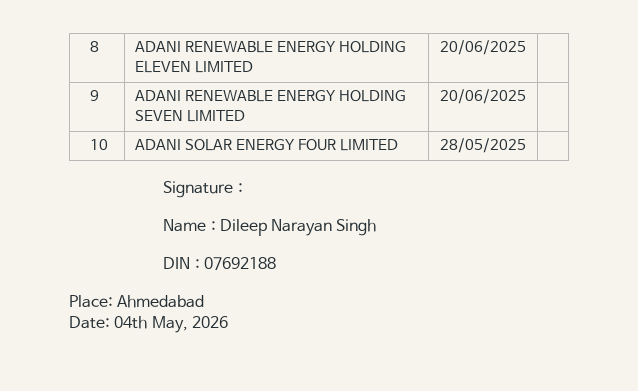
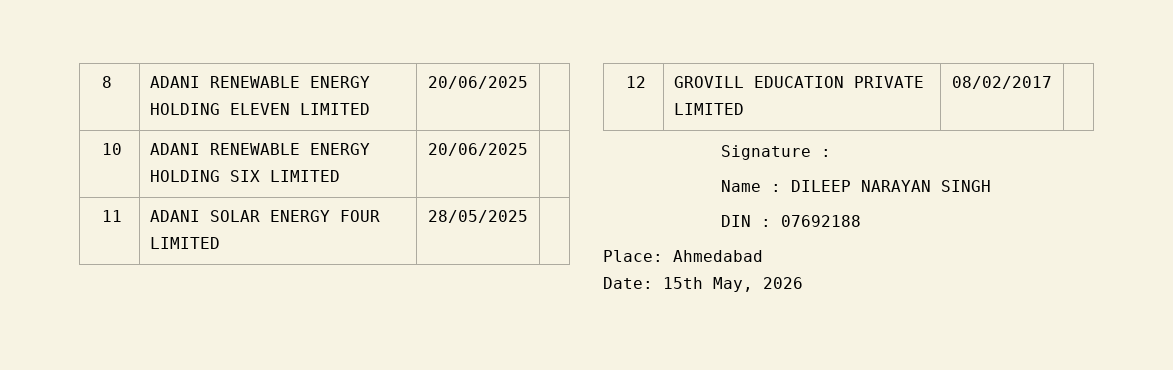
[90,90,100,101] [135,90,406,102] [135,110,246,122] [440,89,526,104] [90,139,109,150] 9 | ADANI RENEWABLE ENERGY HOLDING SEVEN LIMITED | 20/06/2025 | // 10 -> [101,143,122,155] [149,143,370,155] [149,170,340,182] [428,143,528,156] [101,210,122,222] 10 | ADANI RENEWABLE ENERGY HOLDING SIX LIMITED | 20/06/2025 | // 11
(526, 145) none -> [625,76,646,88] [673,76,924,88] [673,103,744,115] [952,76,1052,89] // 12 | GROVILL EDUCATION PRIVATE LIMITED | 08/02/2017 |
[219,219,377,236] Dileep Narayan Singh -> [791,180,992,192] DILEEP NARAYAN SINGH
[114,316,148,329] 04th -> [663,277,703,289] 15th

